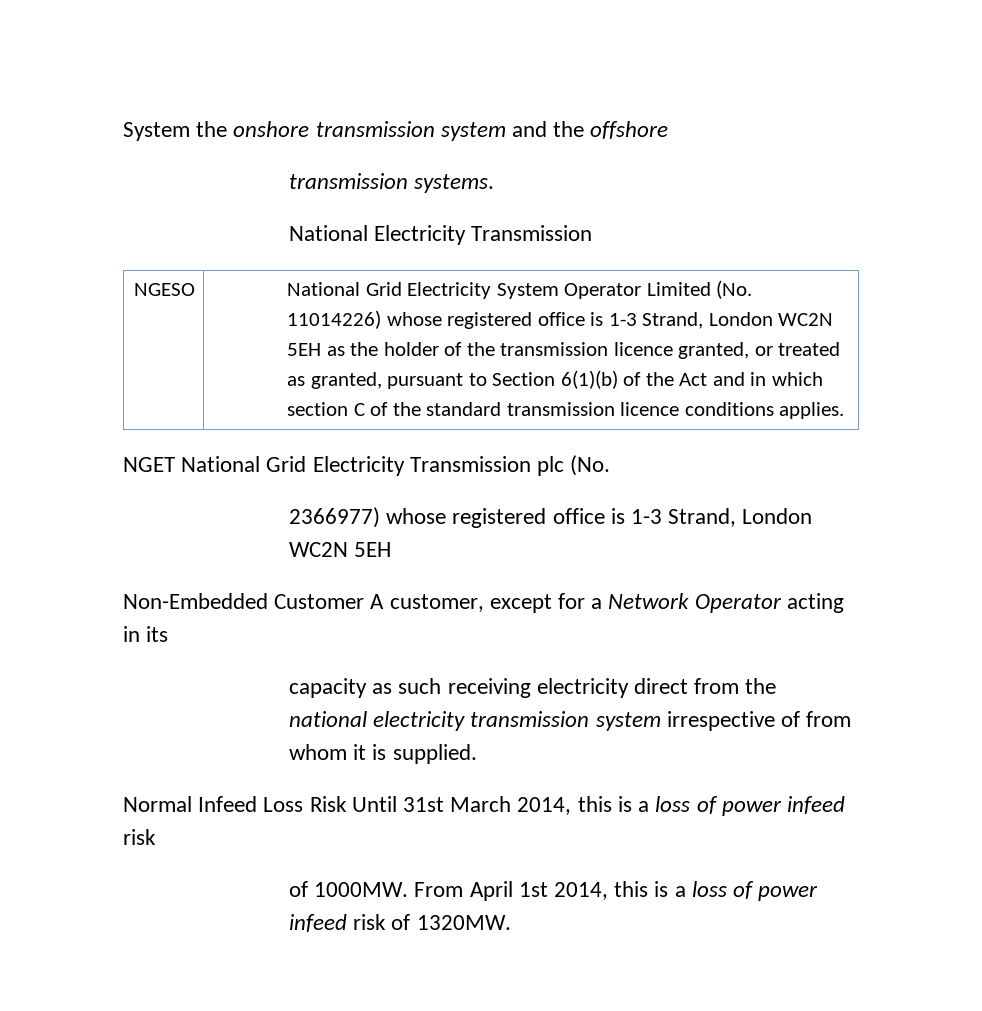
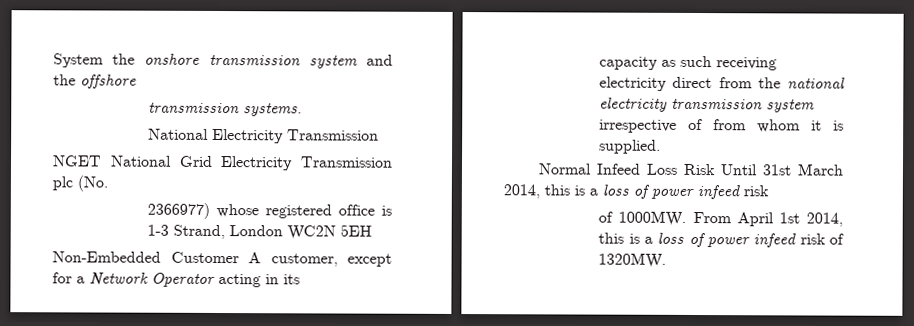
[133,283,195,296] [287,280,753,299] [287,310,834,329] [287,342,841,359] [287,370,823,389] [287,402,845,419] // NGESO | National Grid Electricity System Operator Limited (No. 11014226) whose registered office is 1-3 Strand, London WC2N 5EH as the holder of the transmission licence granted, or treated as granted, pursuant to Section 6(1)(b) of the Act and in which section C of the standard transmission licence conditions applies. -> (380, 135) none

